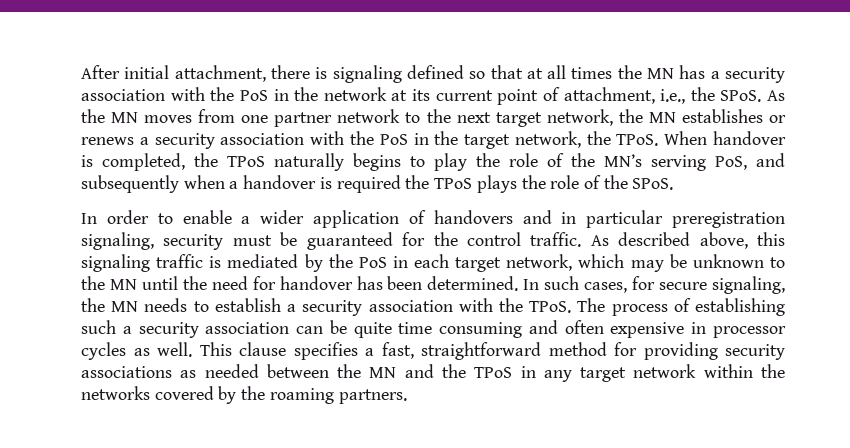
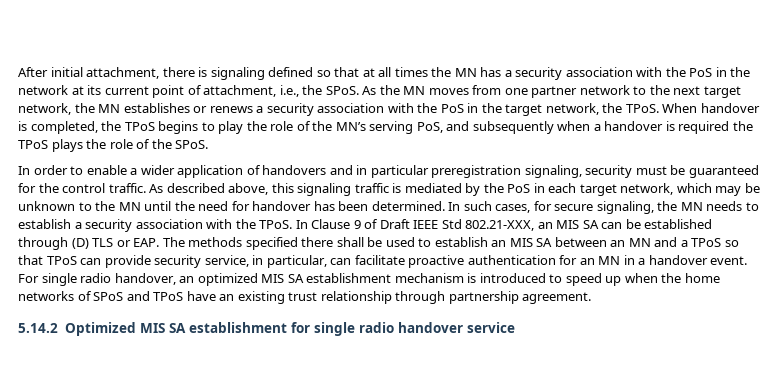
[274,153,344,171] naturally -> (155, 126) none
[577,298,785,316] [81,320,786,338] [81,342,785,360] [81,364,786,382] [81,386,407,404] The process of establishing such a security association can be quite time consuming and often expensive in processor cycles as well. This clause specifies a fast, straightforward method for providing security associations as needed between the MN and the TPoS in any target network within the networks covered by the roaming partners. -> [295,219,713,231] [18,237,739,250] [18,255,748,268] [18,273,720,286] [18,291,592,304] [18,322,515,336] In Clause 9 of Draft IEEE Std 802.21-XXX, an MIS SA can be established through (D) TLS or EAP. The methods specified there shall be used to establish an MIS SA between an MN and a TPoS so that TPoS can provide security service, in particular, can facilitate proactive authentication for an MN in a handover event. For single radio handover, an optimized MIS SA establishment mechanism is introduced to speed up when the home networks of SPoS and TPoS have an existing trust relationship through partnership agreement. // 5.14.2 Optimized MIS SA establishment for single radio handover service

